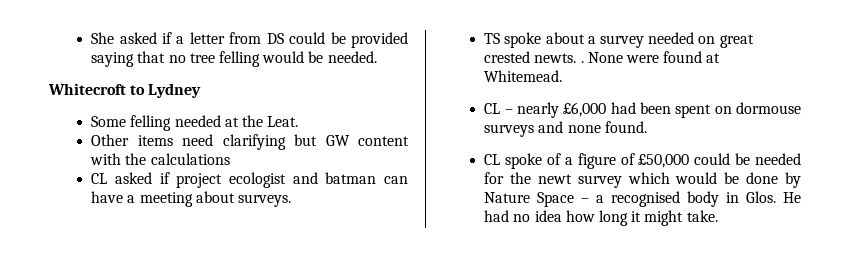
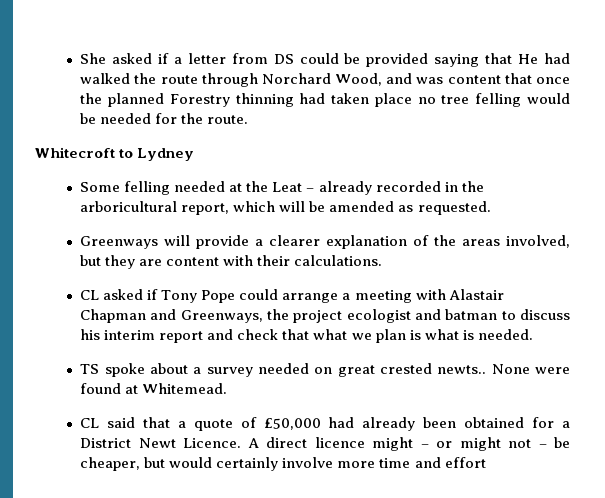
(166, 57) none -> [518,53,570,64] [80,73,570,87] [80,93,412,107] He had walked the route through Norchard Wood, and was content that once the planned Forestry thinning had taken place
[327,51,377,63] needed. -> [100,113,249,124] needed for the route.
[267,116,299,127] [91,134,409,150] [90,153,230,165] [91,172,408,188] [91,191,291,207] Leat. // Other items need clarifying but GW content with the calculations // CL asked if project ecologist and batman can have a meeting about surveys. -> [272,181,484,195] [80,201,491,215] [80,235,570,249] [80,255,383,269] [80,289,504,303] [80,309,570,323] [80,329,533,343] Leat – already recorded in the arboricultural report, which will be amended as requested. // Greenways will provide a clearer explanation of the areas involved, but they are content with their calculations. // CL asked if Tony Pope could arrange a meeting with Alastair Chapman and Greenways, the project ecologist and batman to discuss his interim report and check that what we plan is what is needed.
[534,53,584,63] newts. . -> [437,365,487,374] newts..
[504,102,801,118] [484,121,647,137] [484,153,801,169] [484,172,801,188] [484,191,801,207] [484,210,718,226] – nearly £6,000 had been spent on dormouse surveys and none found. // CL spoke of a figure of £50,000 could be needed for the newt survey which would be done by Nature Space – a recognised body in Glos. He had no idea how long it might take. -> [107,417,570,431] [80,437,571,451] [80,457,486,471] said that a quote of £50,000 had already been obtained for a District Newt Licence. A direct licence might – or might not – be cheaper, but would certainly involve more time and effort

